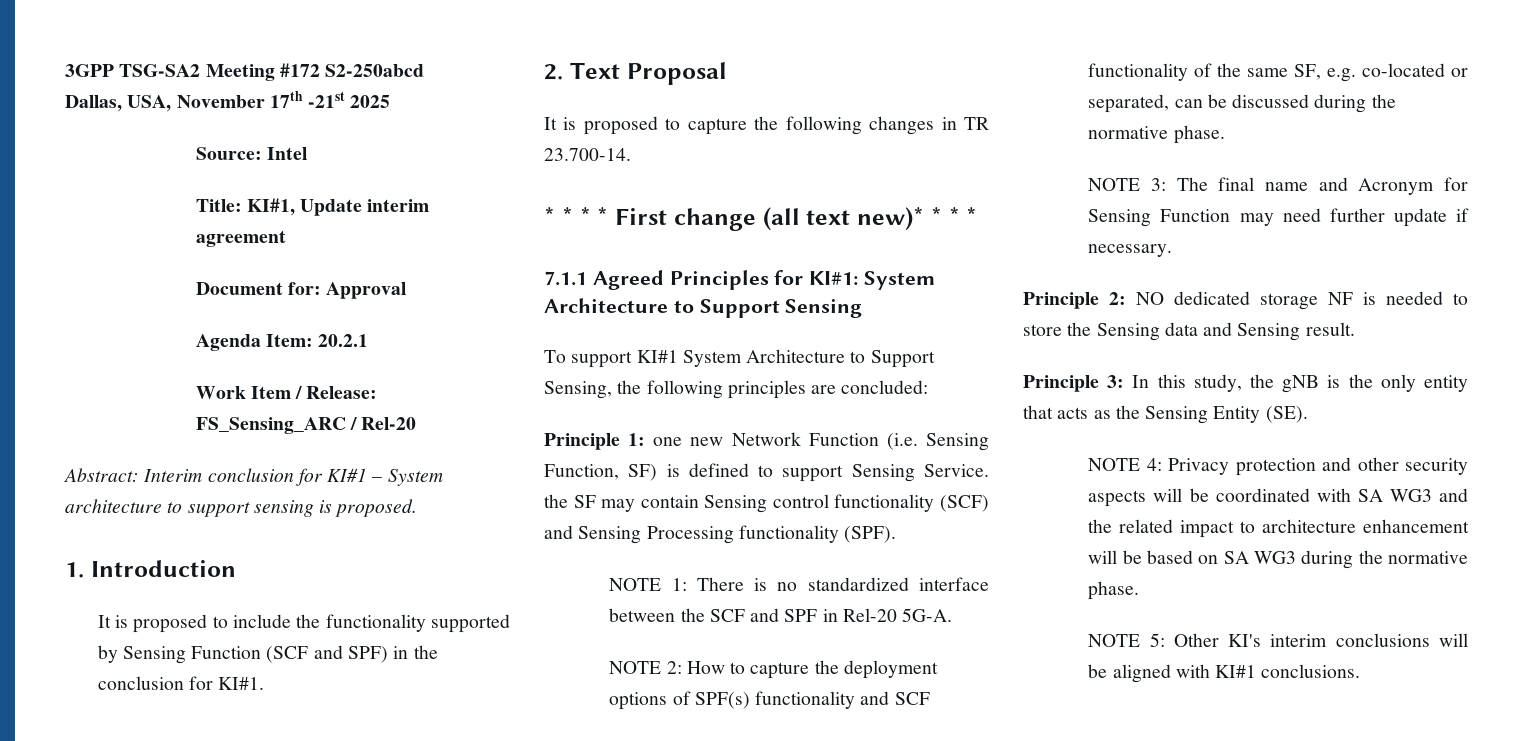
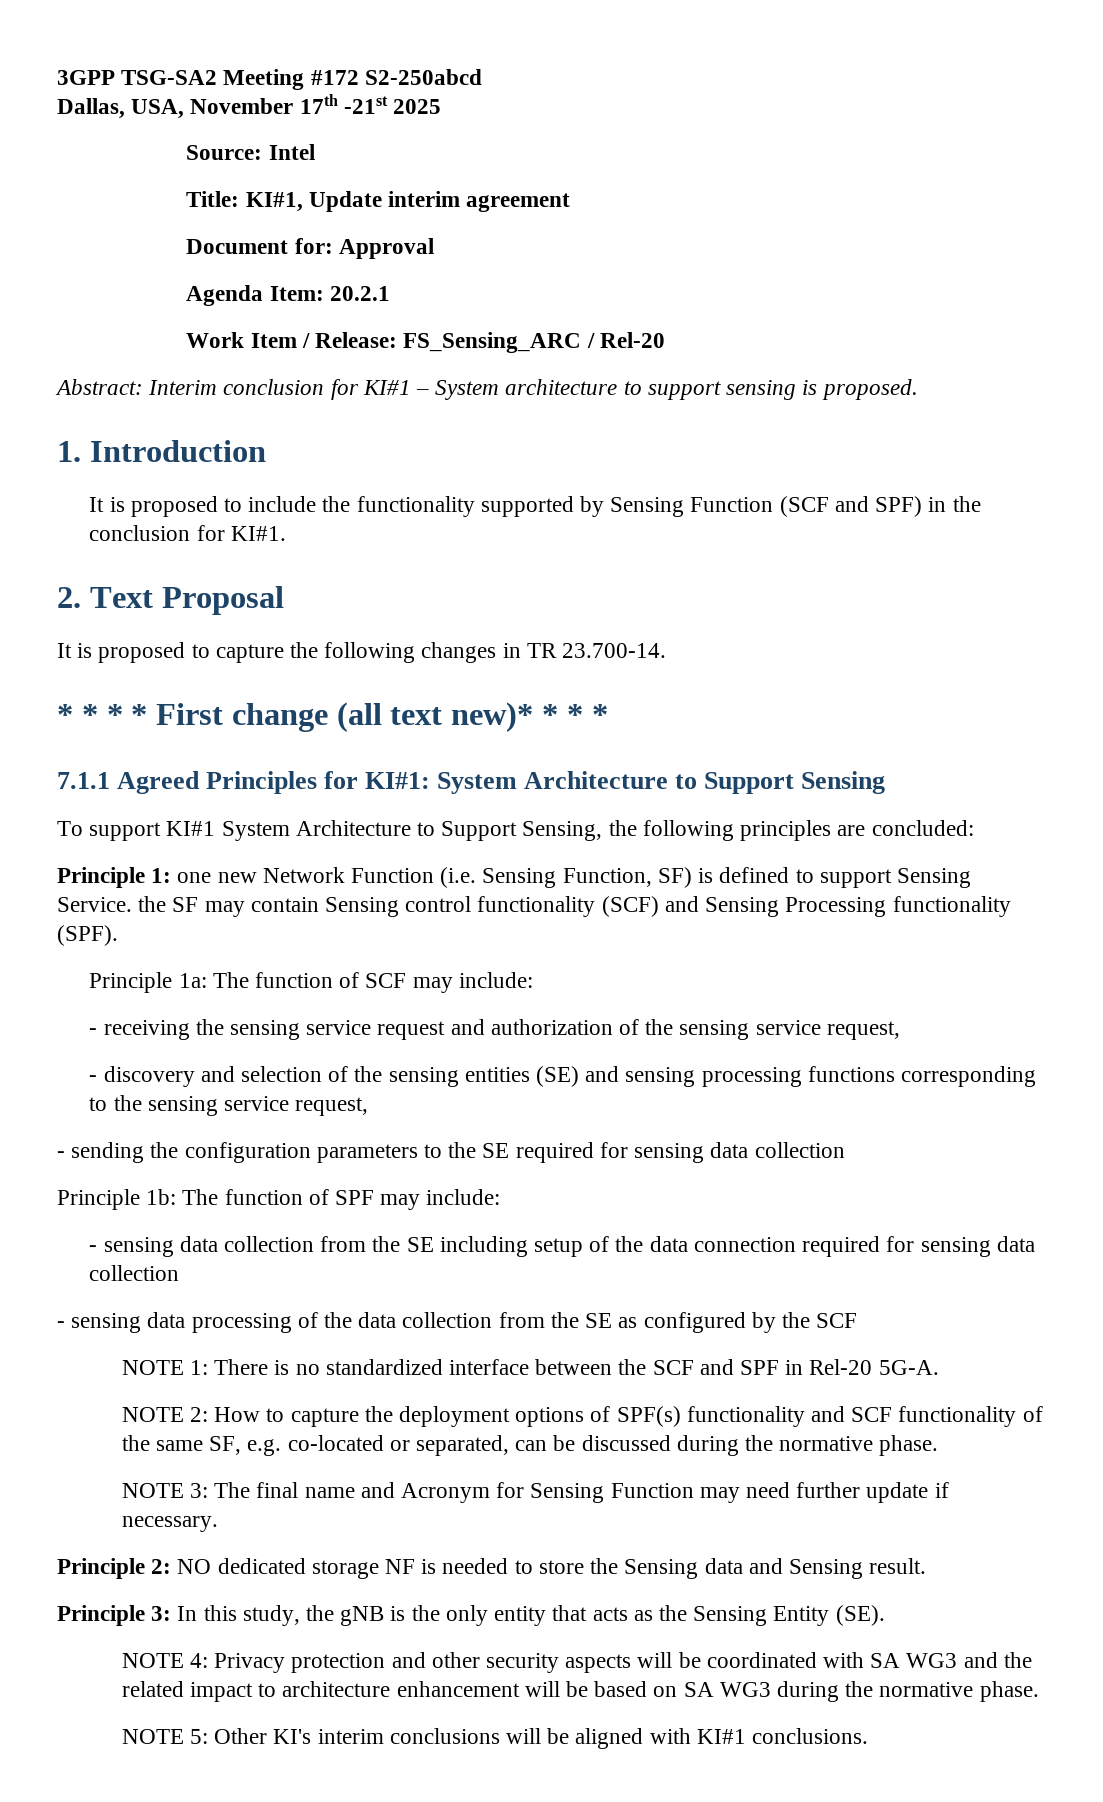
(897, 534) none -> [89,972,533,993] [89,1019,900,1040] [89,1066,1037,1087] [89,1095,369,1116] [57,1142,845,1163] [57,1189,501,1210] [89,1236,1035,1257] [89,1265,180,1281] [57,1312,858,1333] // Principle 1a: The function of SCF may include: // - receiving the sensing service request and authorization of the sensing service request, // - discovery and selection of the sensing entities (SE) and sensing processing functions corresponding to the sensing service request, // - sending the configuration parameters to the SE required for sensing data collection // Principle 1b: The function of SPF may include: // - sensing data collection from the SE including setup of the data connection required for sensing data collection // - sensing data processing of the data collection from the SE as configured by the SCF

